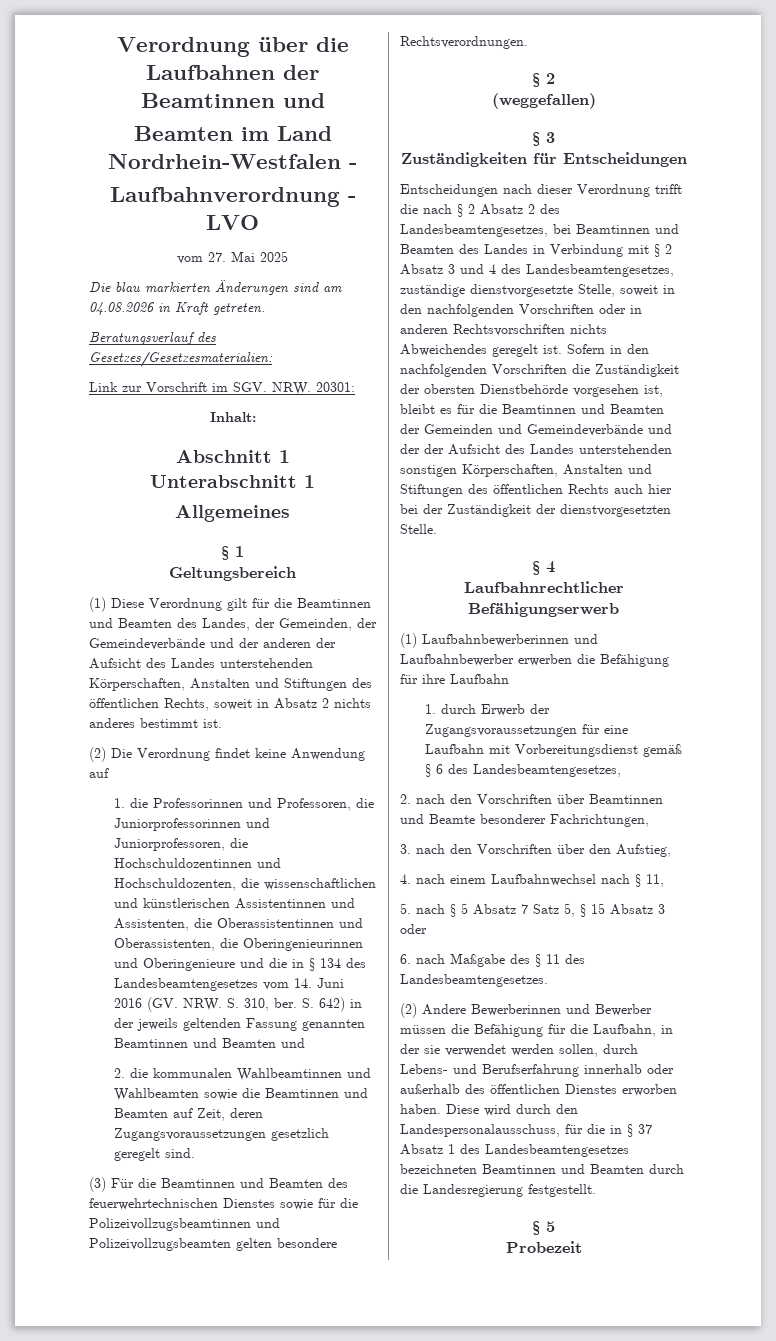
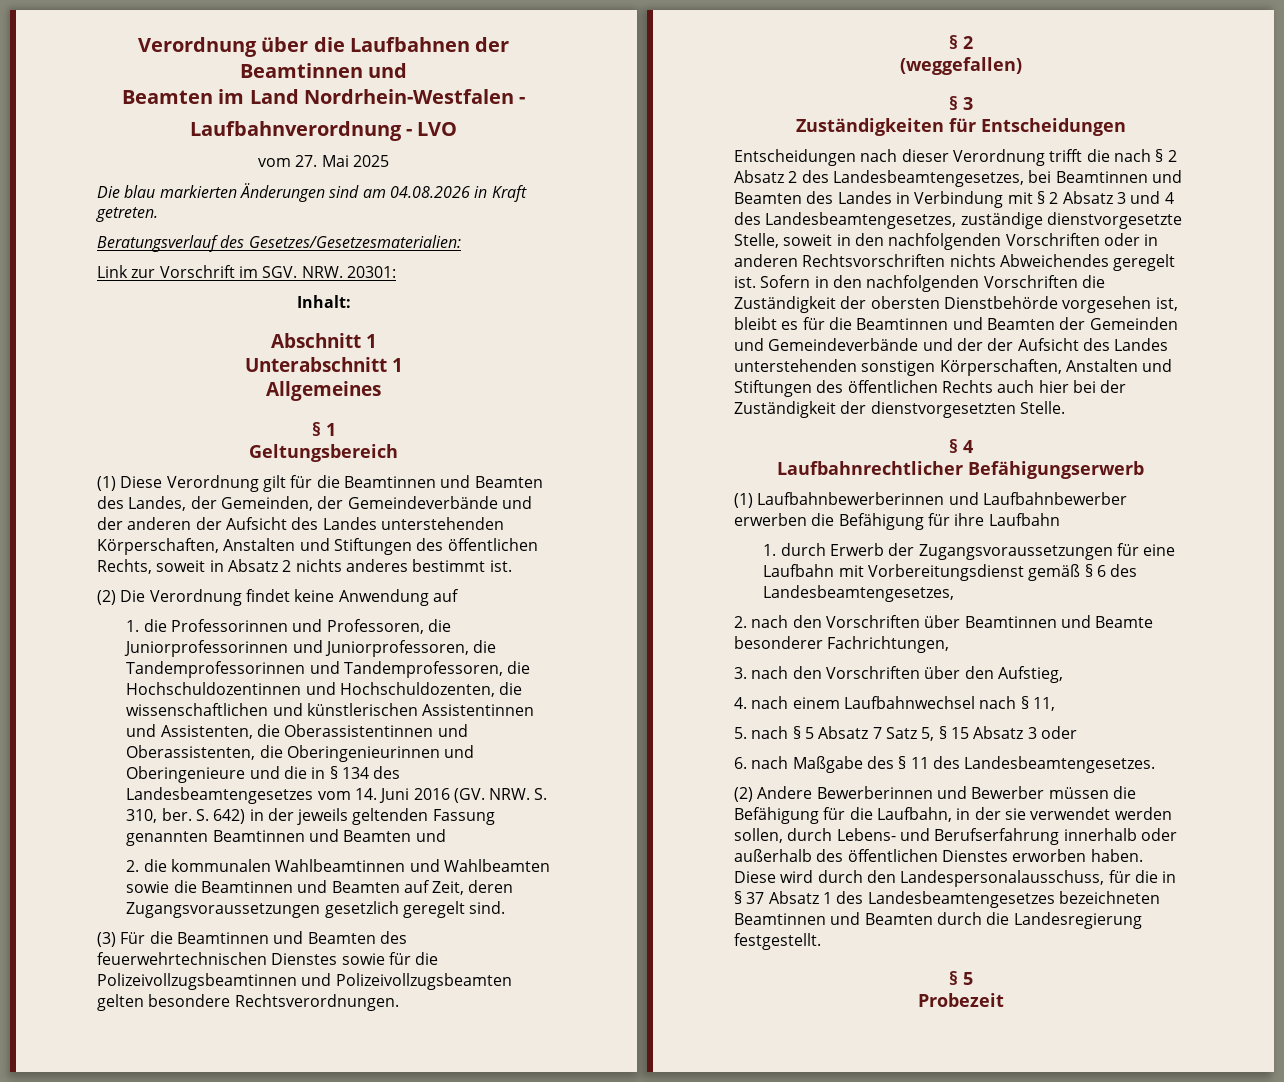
(248, 843) none -> [126,661,531,678] Tandemprofessorinnen und Tandemprofessoren, die

